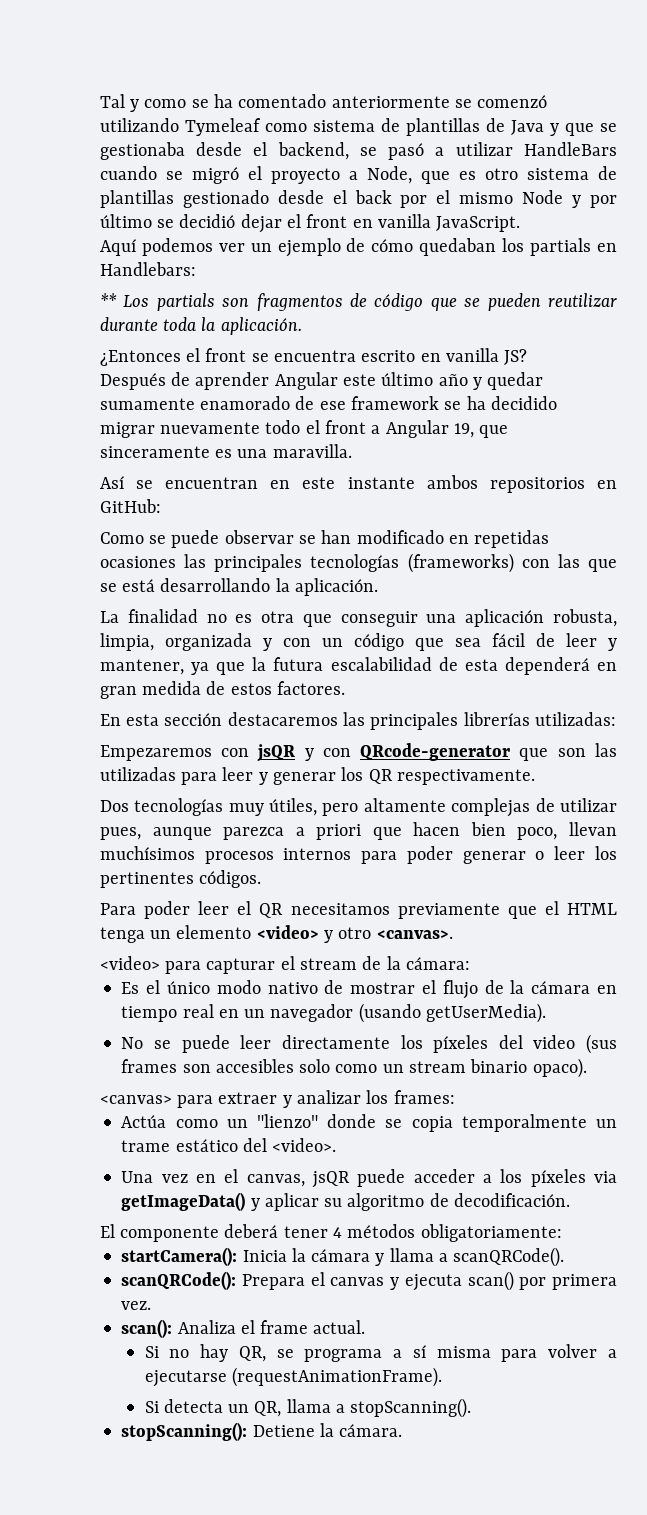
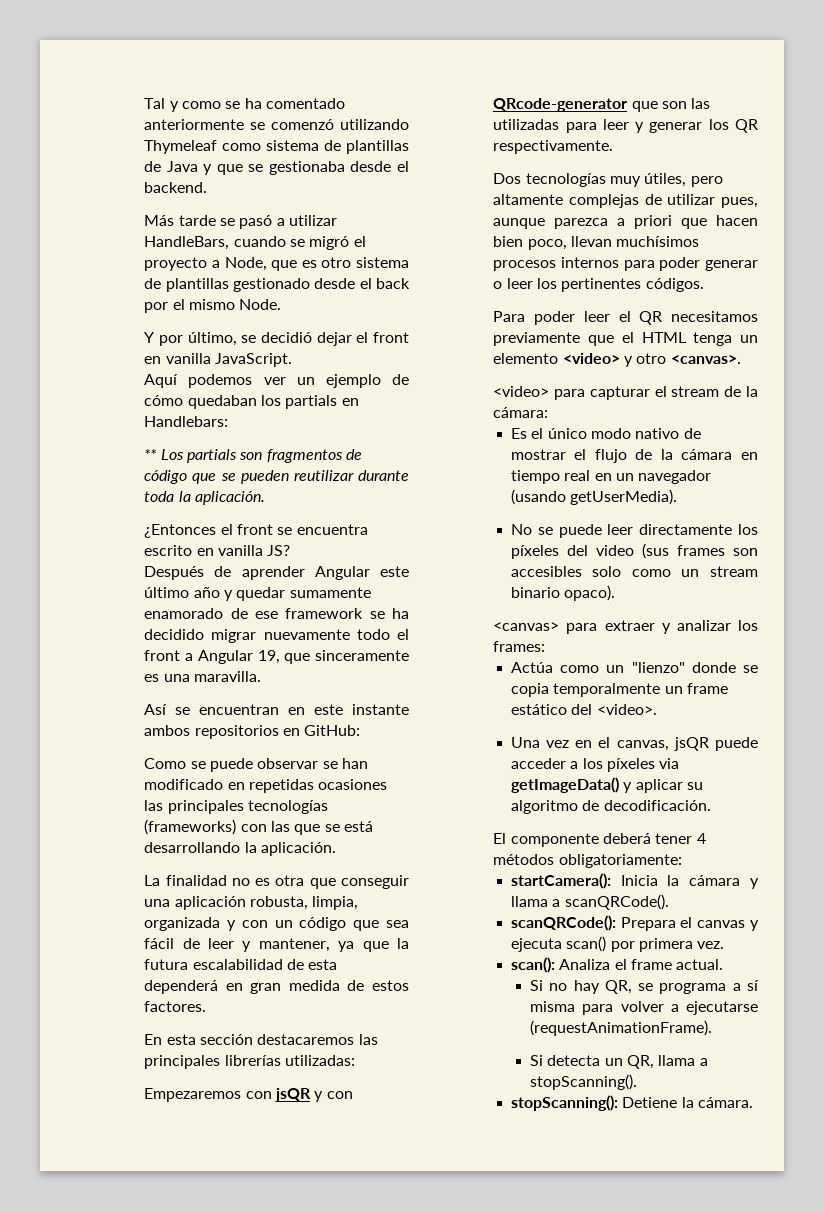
[184,118,261,136] Tymeleaf -> [144,140,218,154] Thymeleaf
[277,142,349,160] backend, -> [144,182,208,193] [144,215,216,226] backend. // Más tarde
[524,142,618,156] HandleBars -> [144,236,230,250] HandleBars,
[522,190,618,208] [99,214,152,228] Node y por último -> [239,299,282,310] [144,332,237,346] Node. // Y por último,
[121,1140,171,1152] trame -> [686,683,728,694] frame

